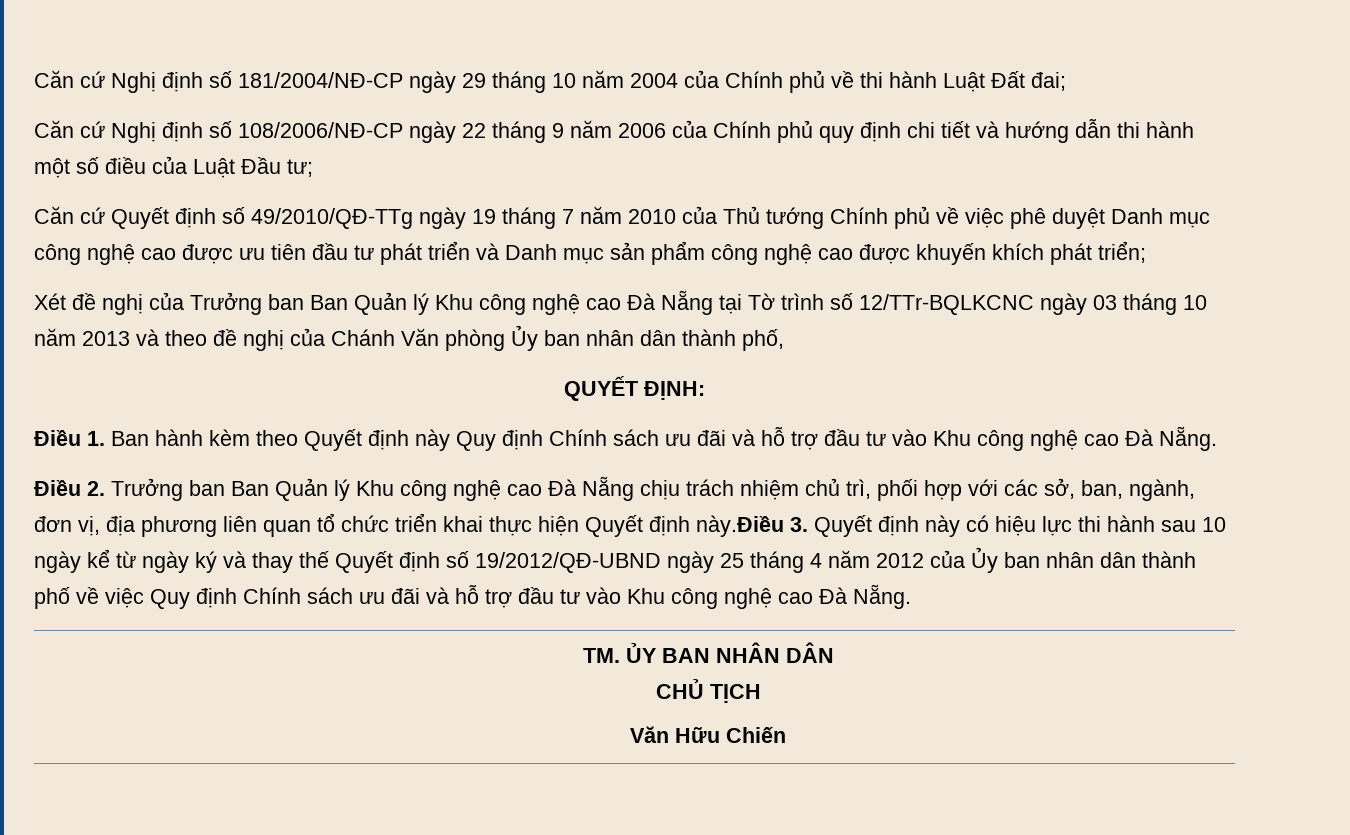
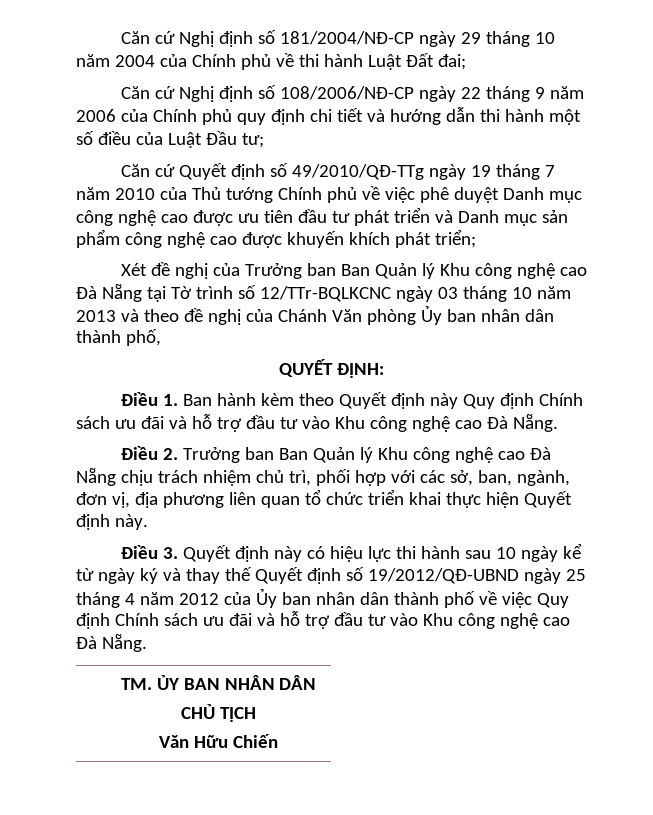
[696,515,784,537] này.Điều -> [114,514,148,530] [120,545,158,559] này. // Điều

